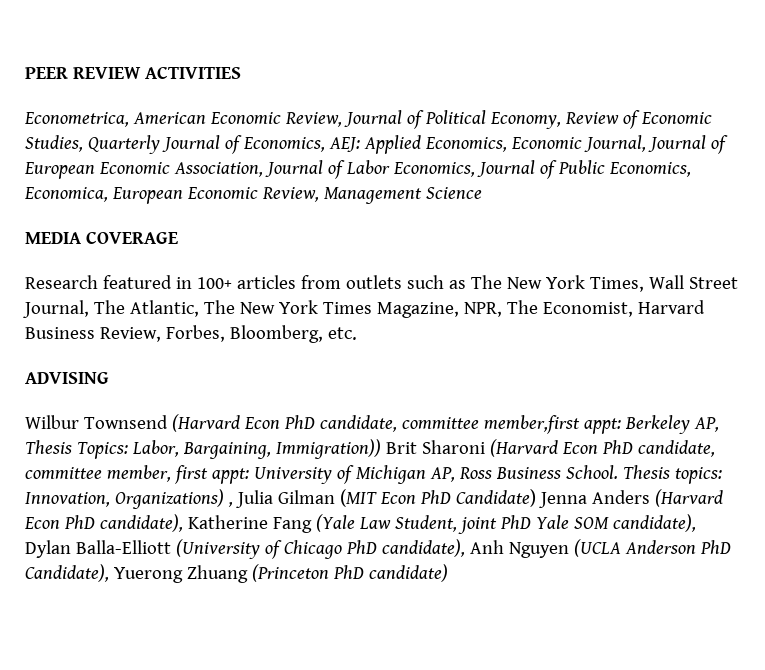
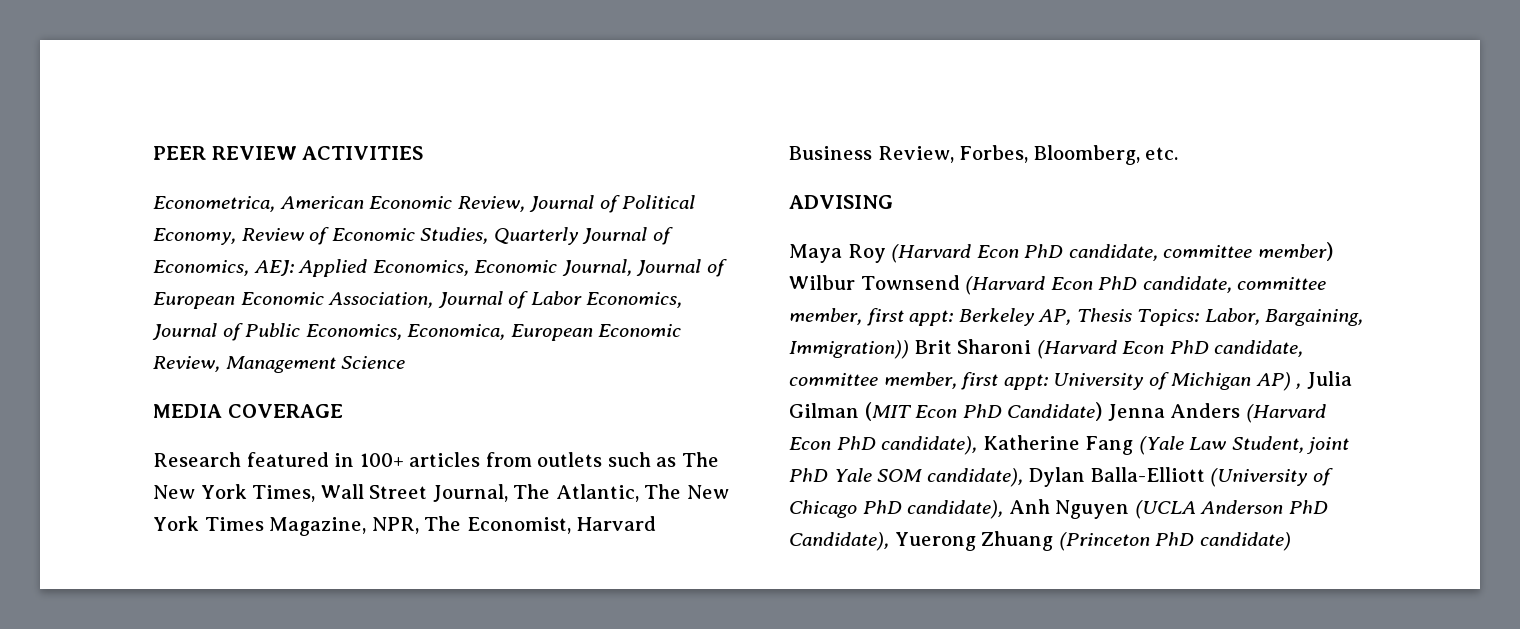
(109, 378) none -> [789,242,1333,263] Maya Roy (Harvard Econ PhD candidate, committee member)
[483,415,580,434] member,first -> [789,308,904,326] member, first
[429,465,722,484] [25,489,224,509] AP, Ross Business School. Thesis topics: Innovation, Organizations) -> [1255,372,1291,391] AP)

